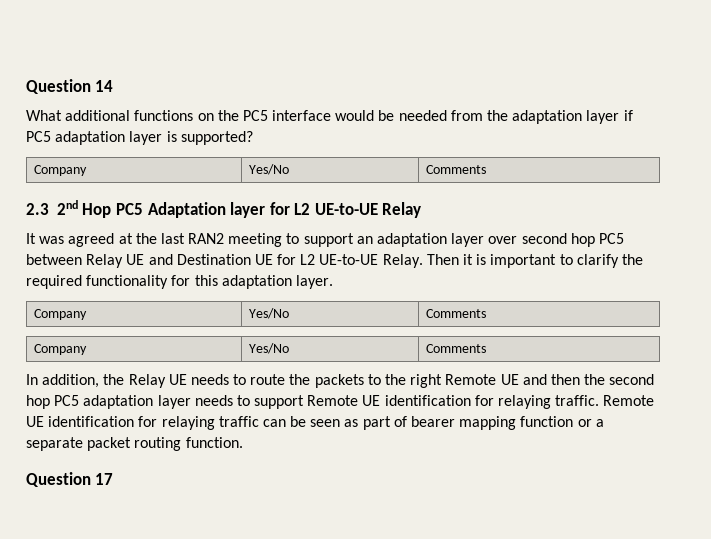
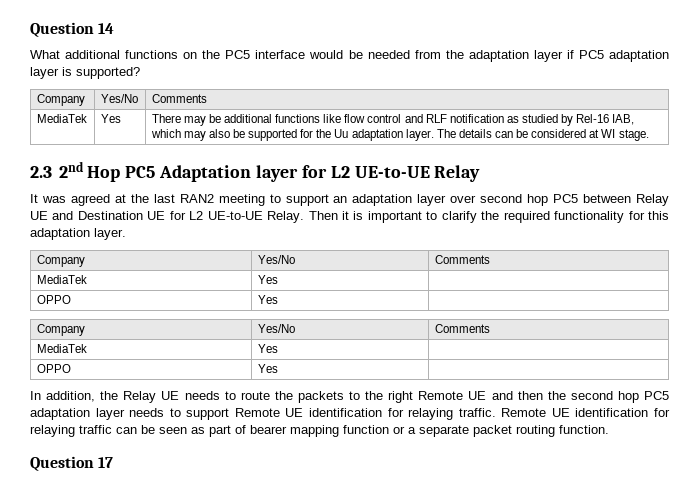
(486, 169) none -> [36,114,87,123] [100,114,121,123] [151,114,635,126] [150,129,649,141] // MediaTek | Yes | There may be additional functions like flow control and RLF notification as studied by Rel-16 IAB, which may also be supported for the Uu adaptation layer. The details can be considered at WI stage.
[33,344,87,355] [248,343,289,354] [425,344,486,353] // Company | Yes/No | Comments -> [36,275,87,284] [257,275,278,284] [36,295,71,304] [257,295,278,304] [36,324,85,336] [257,324,295,333] [434,324,490,333] [36,344,87,353] [257,344,278,353] [36,364,71,373] [257,364,278,373] // MediaTek | Yes | // OPPO | Yes | // Company | Yes/No | Comments // MediaTek | Yes | // OPPO | Yes |

